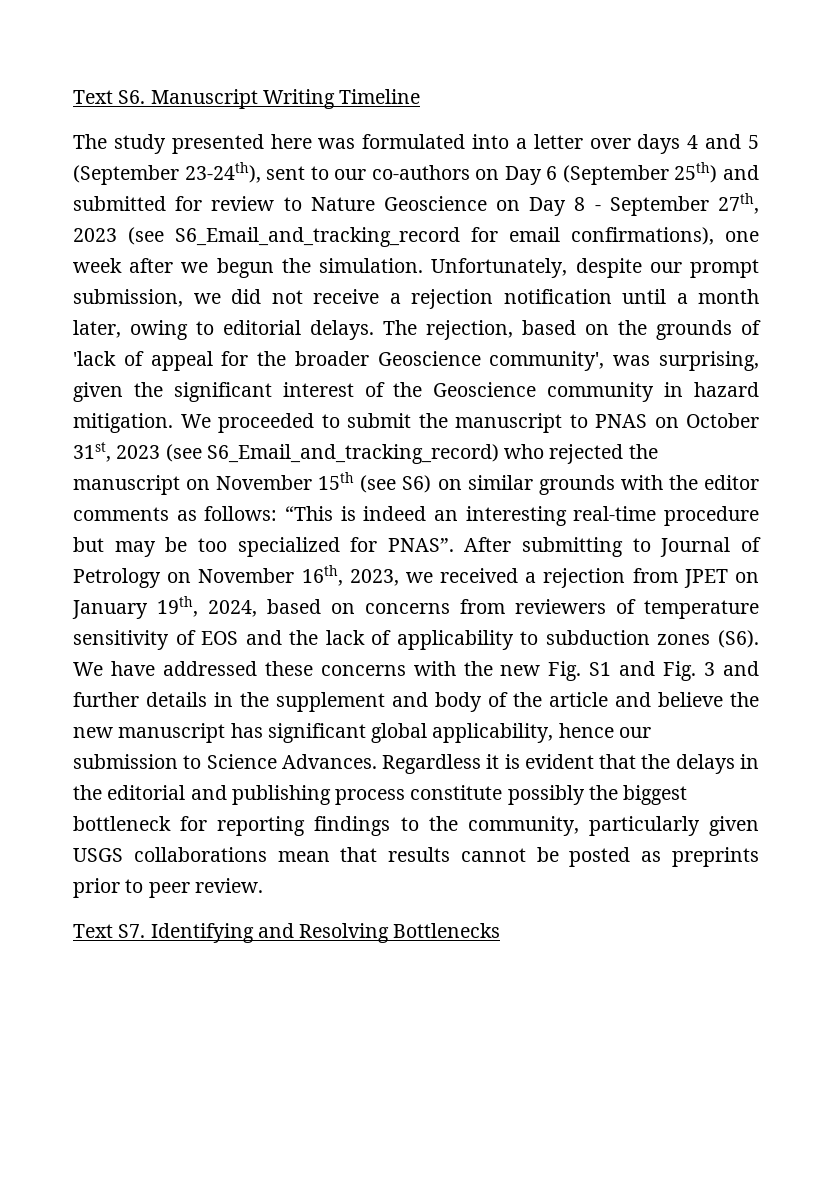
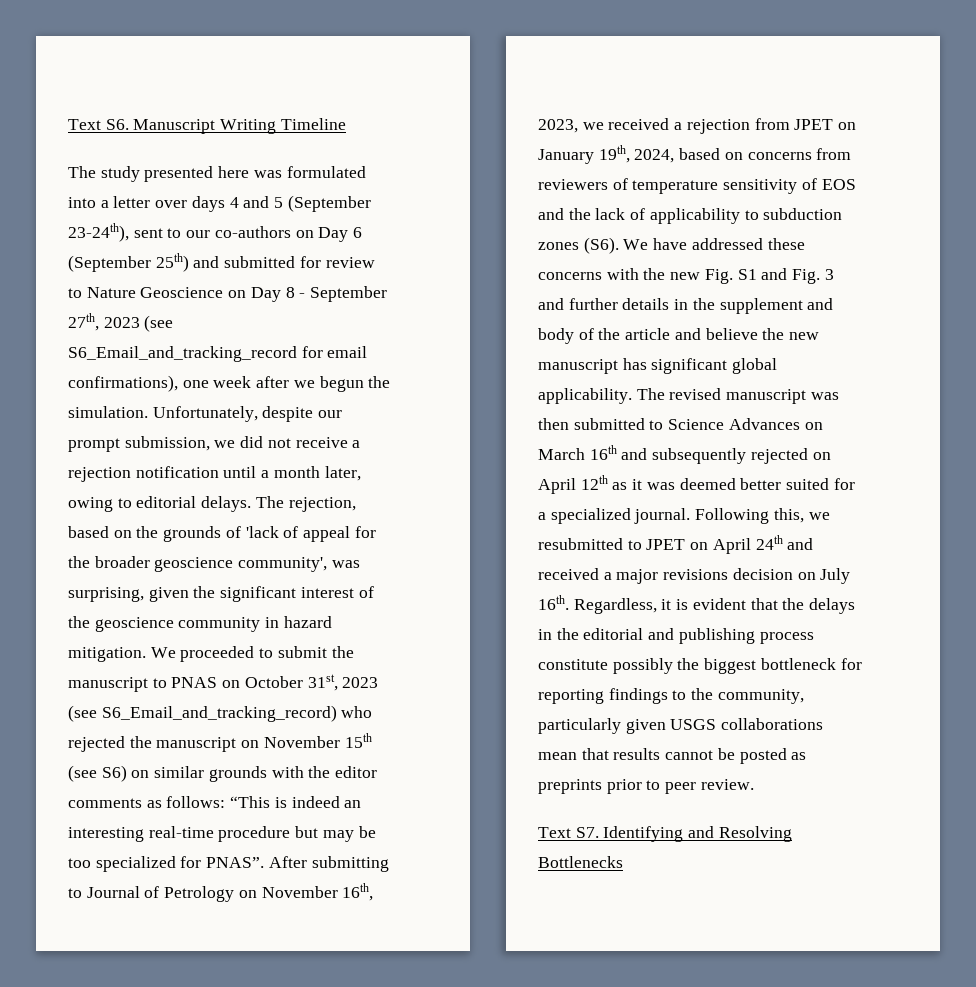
[377,351,481,366] Geoscience -> [154,557,234,572] geoscience
[433,382,537,397] Geoscience -> [94,617,174,632] geoscience
[432,723,651,743] [73,754,482,774] applicability, hence our submission to Science Advances. Regardless -> [538,388,839,404] [538,418,823,430] [538,445,831,464] [538,475,855,494] [538,508,830,524] [538,535,814,554] [538,568,851,584] [538,595,657,614] applicability. The revised manuscript was then submitted to Science Advances on March 16th and subsequently rejected on April 12th as it was deemed better suited for a specialized journal. Following this, we resubmitted to JPET on April 24th and received a major revisions decision on July 16th. Regardless,

